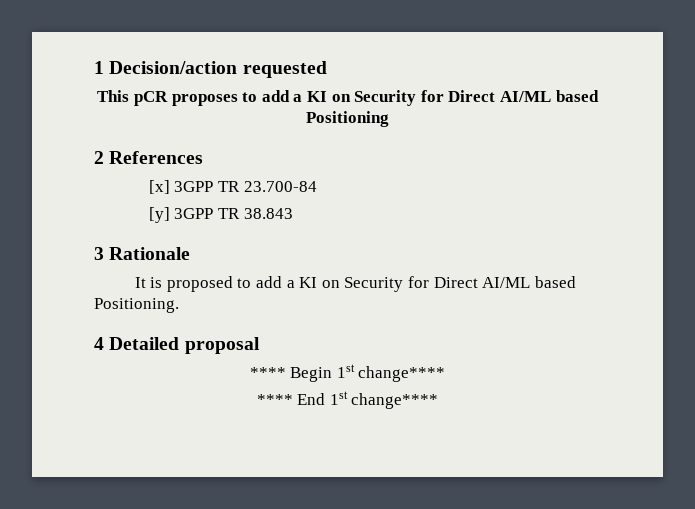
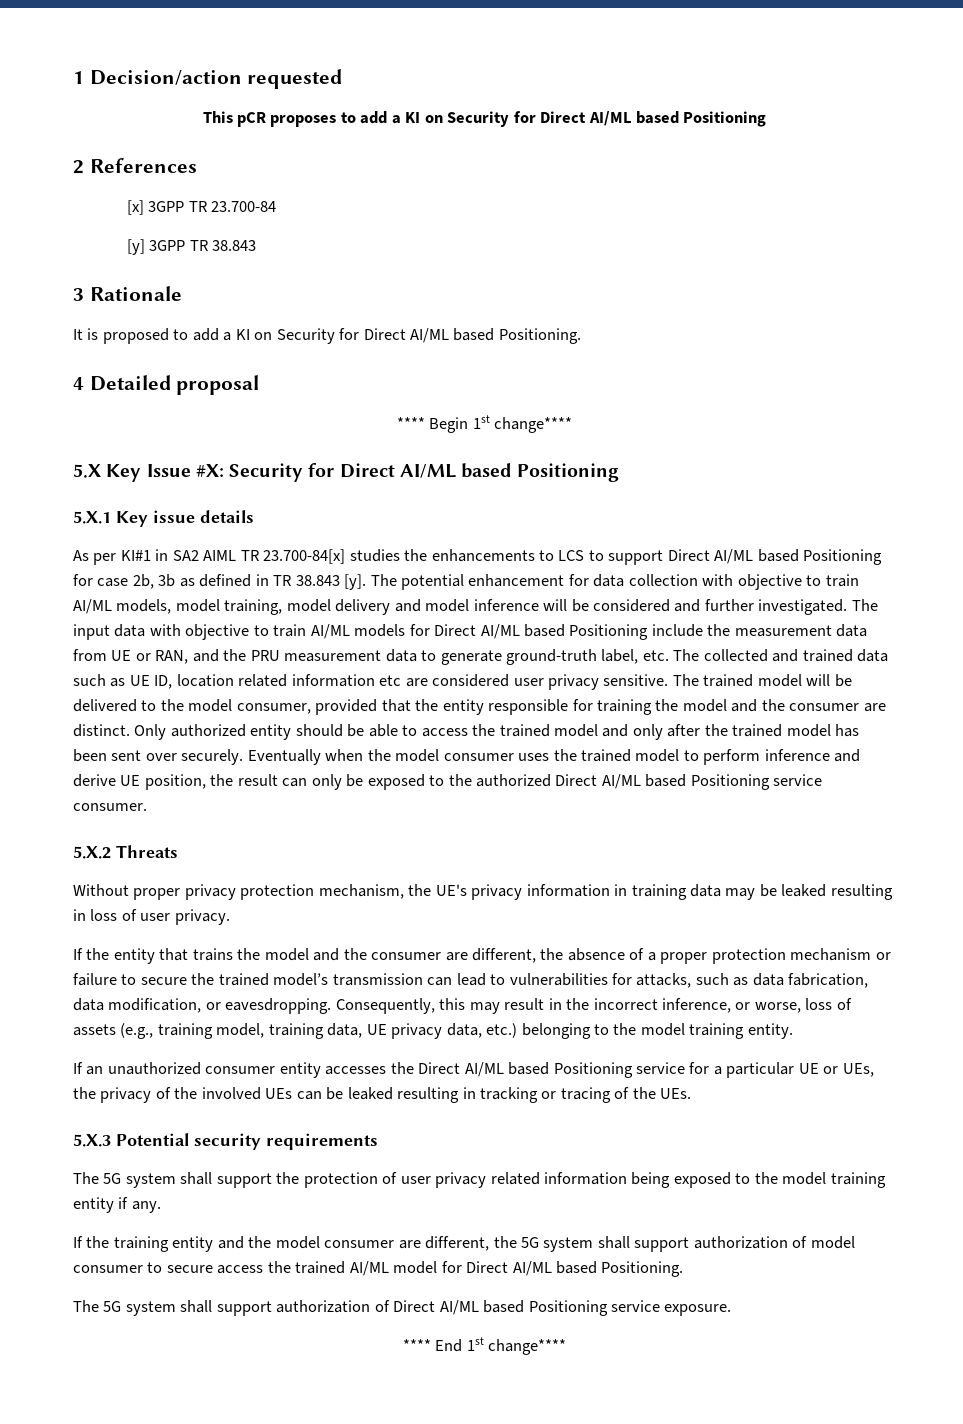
(446, 374) none -> [73,463,620,482] [73,510,254,527] [73,549,883,565] [73,574,859,590] [73,599,878,615] [73,624,868,640] [73,649,889,665] [73,674,852,690] [73,699,886,715] [73,724,860,740] [73,749,861,765] [73,774,823,790] [73,803,147,811] [73,845,178,859] [73,884,893,900] [73,909,230,925] [73,948,891,964] [73,973,869,988] [73,998,852,1014] [73,1023,793,1039] [73,1062,874,1078] [73,1087,692,1103] [73,1133,378,1150] [73,1172,886,1188] [73,1197,161,1213] [73,1236,855,1252] [73,1261,684,1277] [73,1300,732,1316] // 5.X Key Issue #X: Security for Direct AI/ML based Positioning // 5.X.1 Key issue details // As per KI#1 in SA2 AIML TR 23.700-84[x] studies the enhancements to LCS to support Direct AI/ML based Positioning for case 2b, 3b as defined in TR 38.843 [y]. The potential enhancement for data collection with objective to train AI/ML models, model training, model delivery and model inference will be considered and further investigated. The input data with objective to train AI/ML models for Direct AI/ML based Positioning include the measurement data from UE or RAN, and the PRU measurement data to generate ground-truth label, etc. The collected and trained data such as UE ID, location related information etc are considered user privacy sensitive. The trained model will be delivered to the model consumer, provided that the entity responsible for training the model and the consumer are distinct. Only authorized entity should be able to access the trained model and only after the trained model has been sent over securely. Eventually when the model consumer uses the trained model to perform inference and derive UE position, the result can only be exposed to the authorized Direct AI/ML based Positioning service consumer. // 5.X.2 Threats // Without proper privacy protection mechanism, the UE's privacy information in training data may be leaked resulting in loss of user privacy. // If the entity that trains the model and the consumer are different, the absence of a proper protection mechanism or failure to secure the trained model’s transmission can lead to vulnerabilities for attacks, such as data fabrication, data modification, or eavesdropping. Consequently, this may result in the incorrect inference, or worse, loss of assets (e.g., training model, training data, UE privacy data, etc.) belonging to the model training entity. // If an unauthorized consumer entity accesses the Direct AI/ML based Positioning service for a particular UE or UEs, the privacy of the involved UEs can be leaked resulting in tracking or tracing of the UEs. // 5.X.3 Potential security requirements // The 5G system shall support the protection of user privacy related information being exposed to the model training entity if any. // If the training entity and the model consumer are different, the 5G system shall support authorization of model consumer to secure access the trained AI/ML model for Direct AI/ML based Positioning. // The 5G system shall support authorization of Direct AI/ML based Positioning service exposure.

